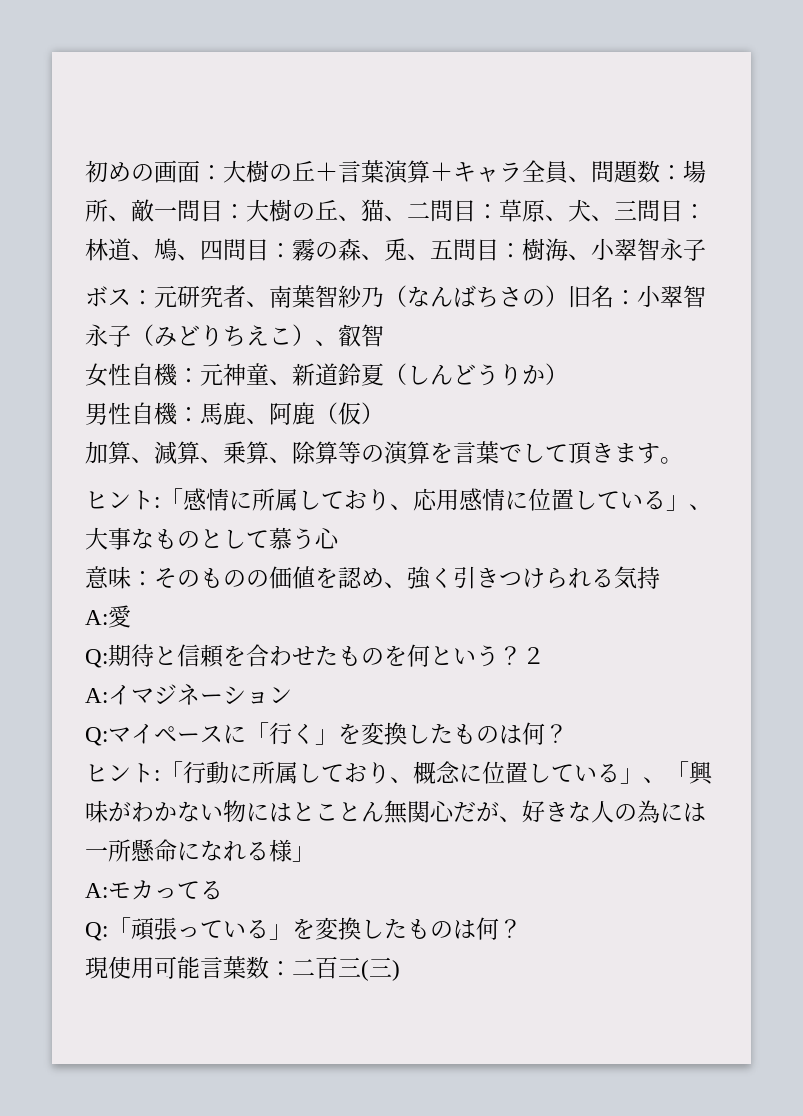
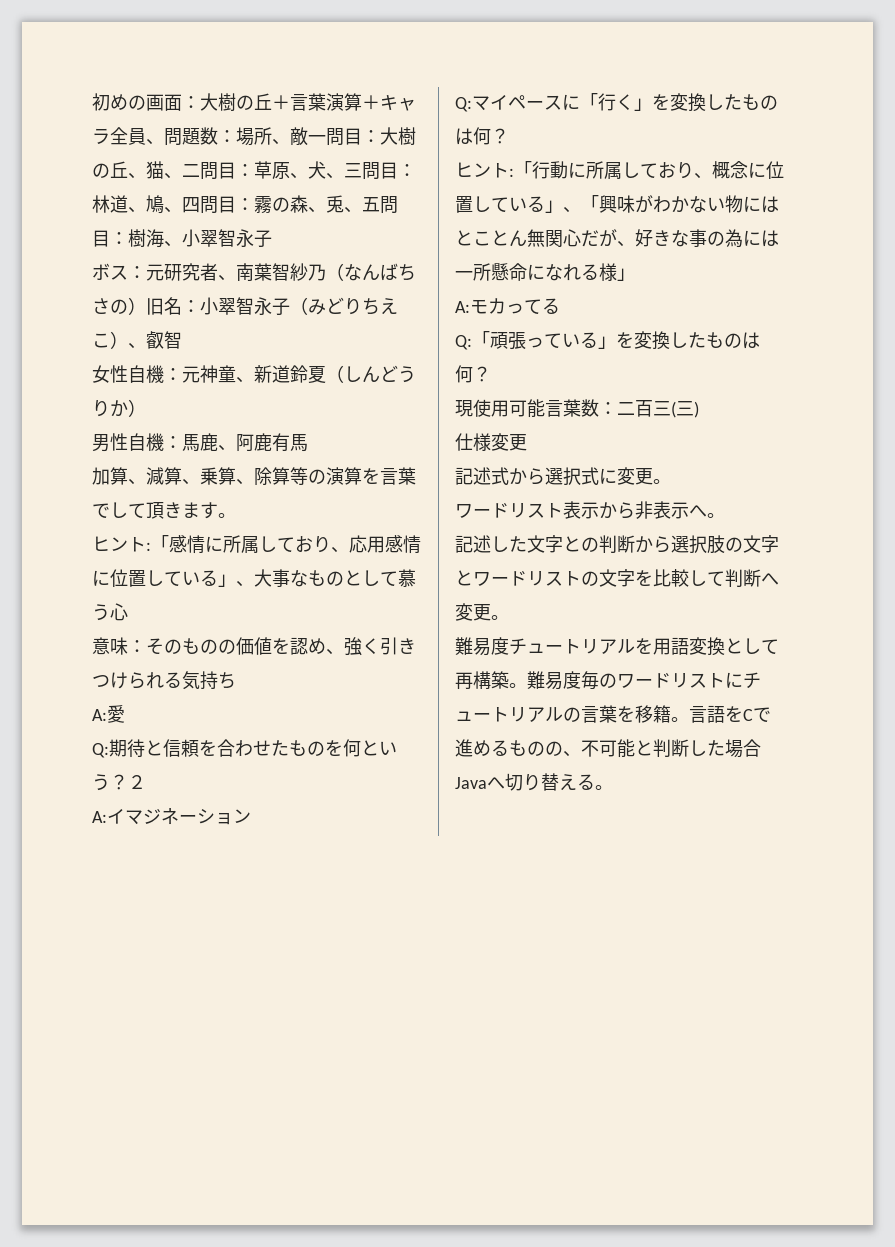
[315,402,384,425] （仮） -> [272,433,308,452] 有馬
(660, 577) none -> [218,672,236,689] ち
[591,801,614,823] 人 -> [689,229,707,247] 事
(400, 970) none -> [455,433,527,451] [455,467,671,486] [455,501,725,519] [455,535,779,554] [455,569,779,587] [455,603,509,621] [455,637,779,656] [455,671,761,690] [455,705,771,723] [455,739,761,758] [455,773,613,791] // 仕様変更 // 記述式から選択式に変更。 // ワードリスト表示から非表示へ。 // 記述した文字との判断から選択肢の文字とワードリストの文字を比較して判断へ変更。 // 難易度チュートリアルを用語変換として再構築。難易度毎のワードリストにチュートリアルの言葉を移籍。言語をCで進めるものの、不可能と判断した場合Javaへ切り替える。

